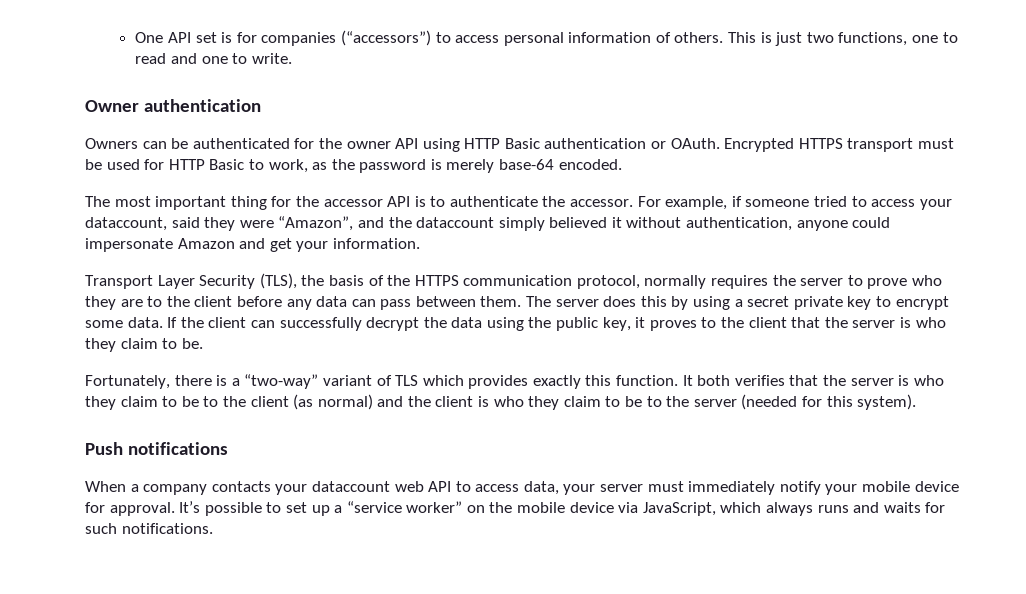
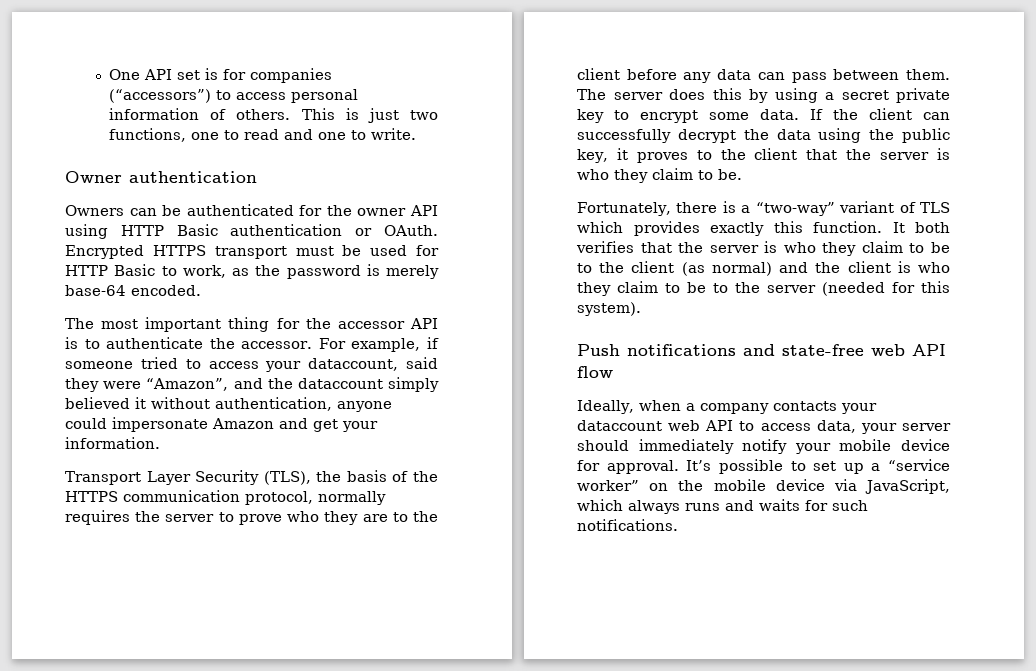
[85,481,126,492] // When -> [743,344,946,356] [577,366,613,378] [577,400,681,414] and state-free web API flow // Ideally, when
[647,481,684,492] must -> [577,440,629,451] should

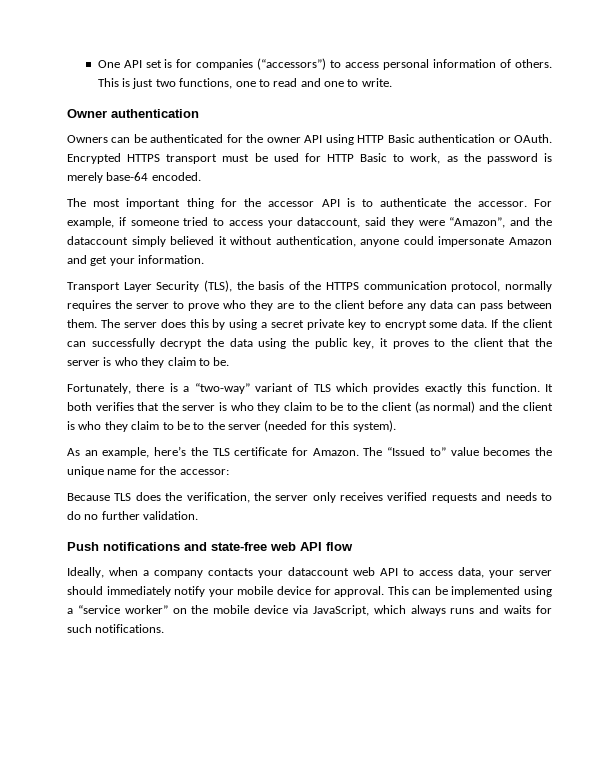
(641, 309) none -> [67,446,552,458] [67,466,229,477] [67,492,552,503] [67,511,199,520] // As an example, here’s the TLS certificate for Amazon. The “Issued to” value becomes the unique name for the accessor: // Because TLS does the verification, the server only receives verified requests and needs to do no further validation.
[686,459,864,474] It’s possible to set up -> [387,586,552,597] This can be implemented using

